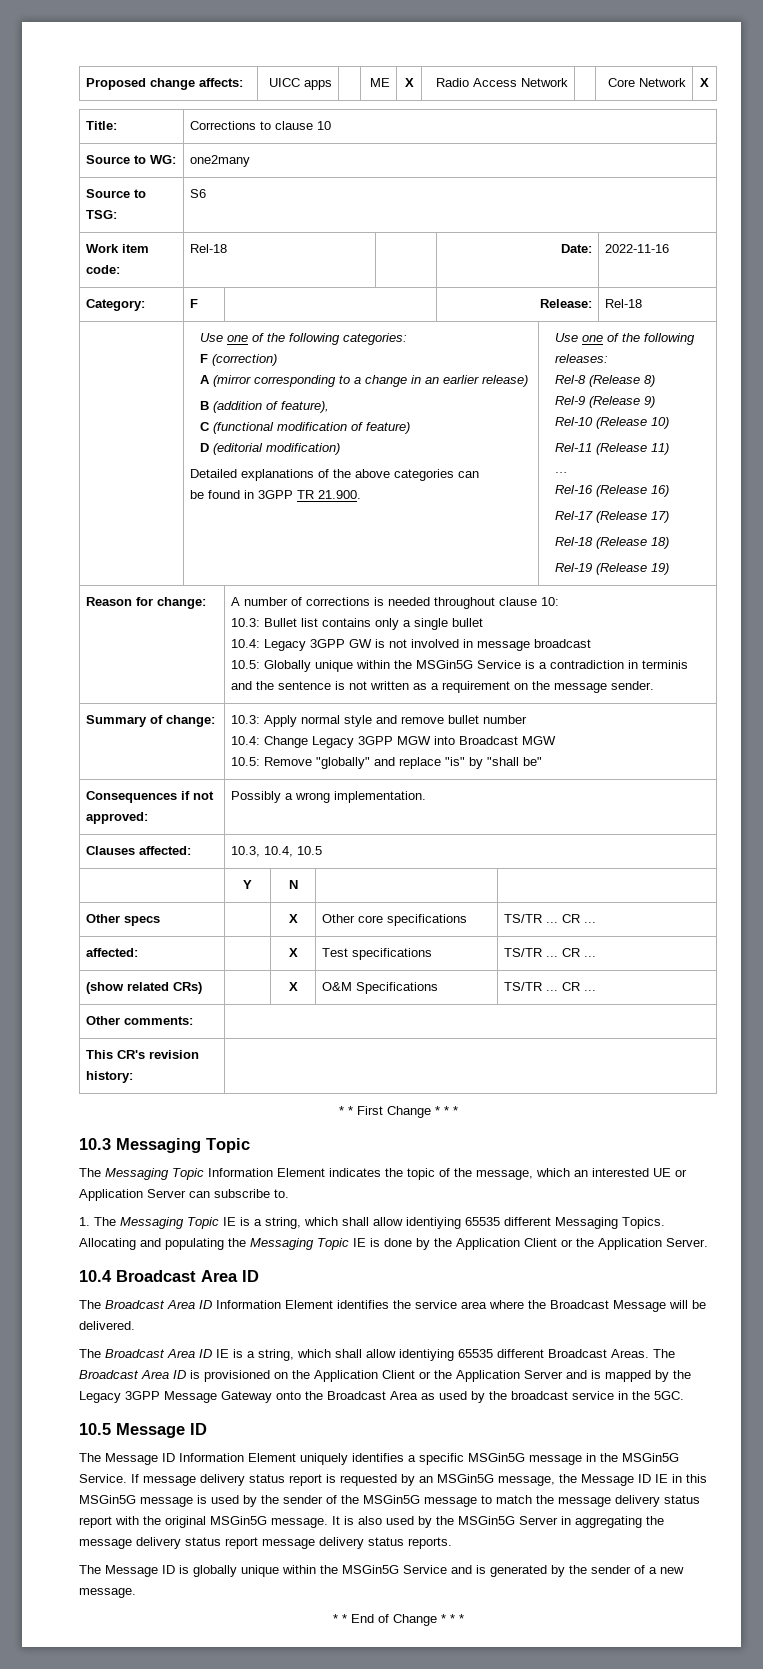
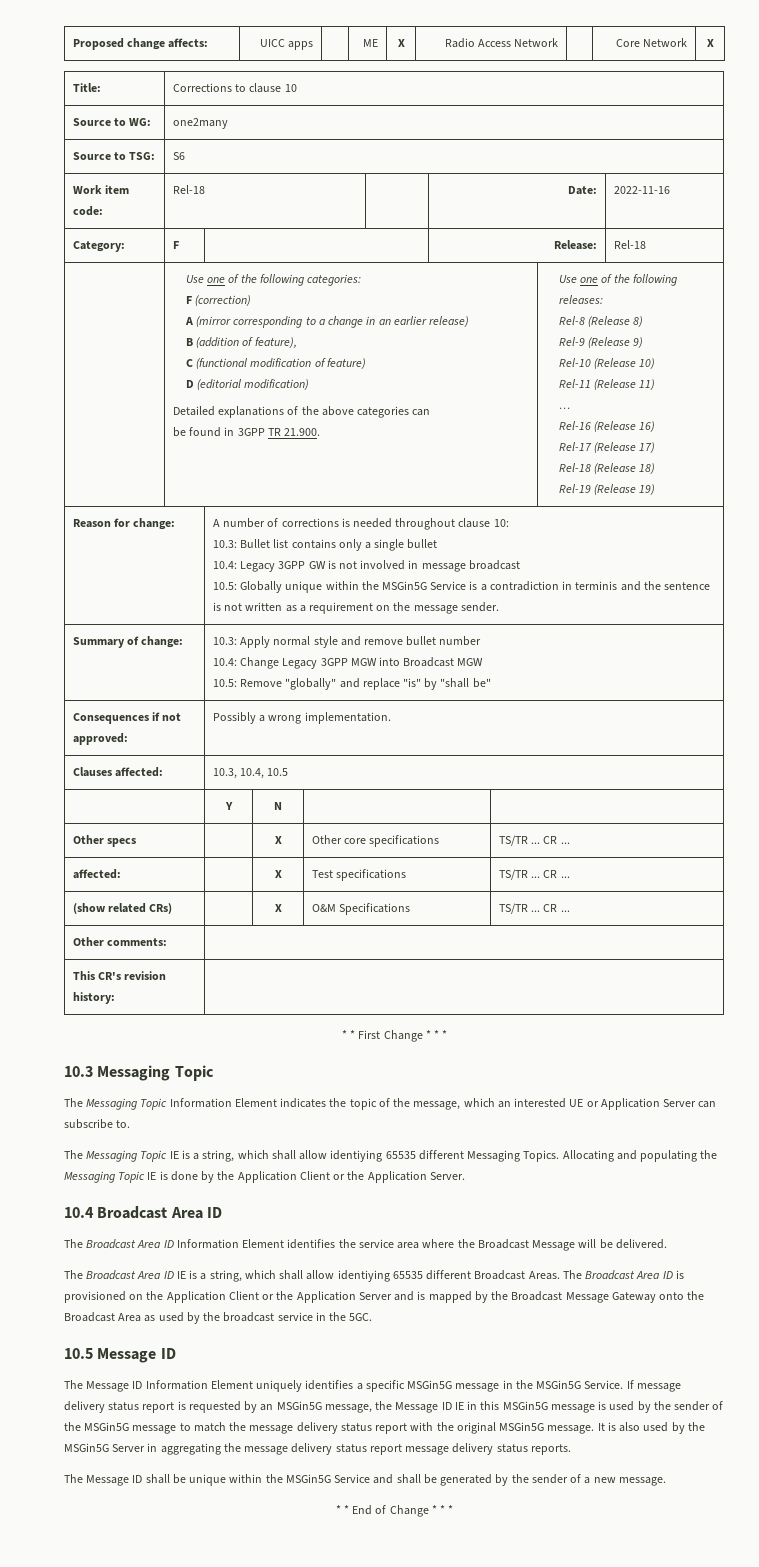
[79,1217,90,1226] 1. -> (131, 1124) none
[79,1391,160,1403] Legacy 3GPP -> [511,1291,563,1301] Broadcast
[179,1565,237,1577] is globally -> [145,1474,186,1484] shall be
[476,1565,486,1574] is -> [396,1474,437,1484] shall be

